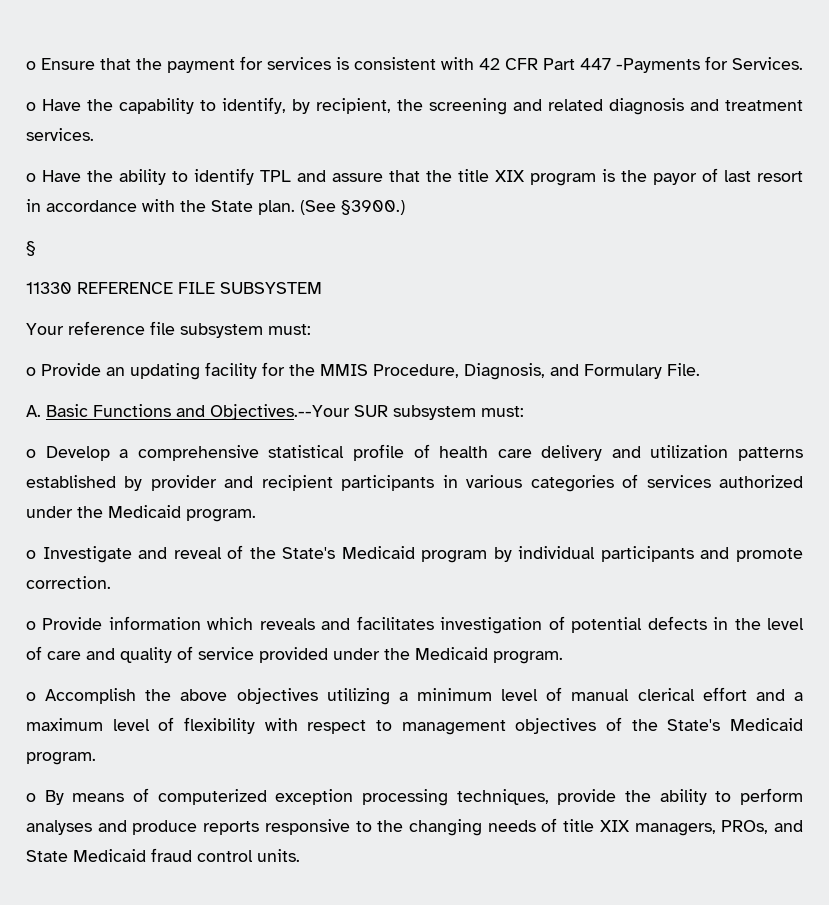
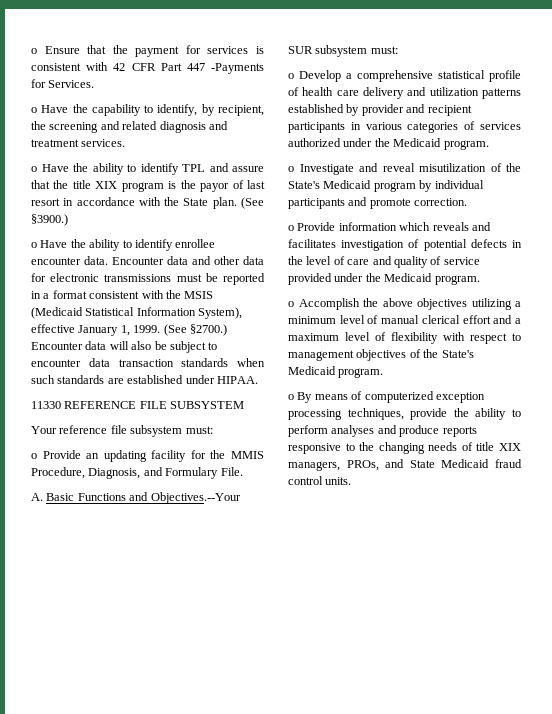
[26,241,36,256] § -> [31,239,216,251] [31,256,264,265] [31,273,265,285] [31,290,214,299] [31,307,243,319] [31,324,227,336] [31,341,218,353] [31,358,265,367] [31,375,258,384] o Have the ability to identify enrollee encounter data. Encounter data and other data for electronic transmissions must be reported in a format consistent with the MSIS (Medicaid Statistical Information System), effective January 1, 1999. (See §2700.) Encounter data will also be subject to encounter data transaction standards when such standards are established under HIPAA.
(222, 553) none -> [419,163,486,172] misutilization

